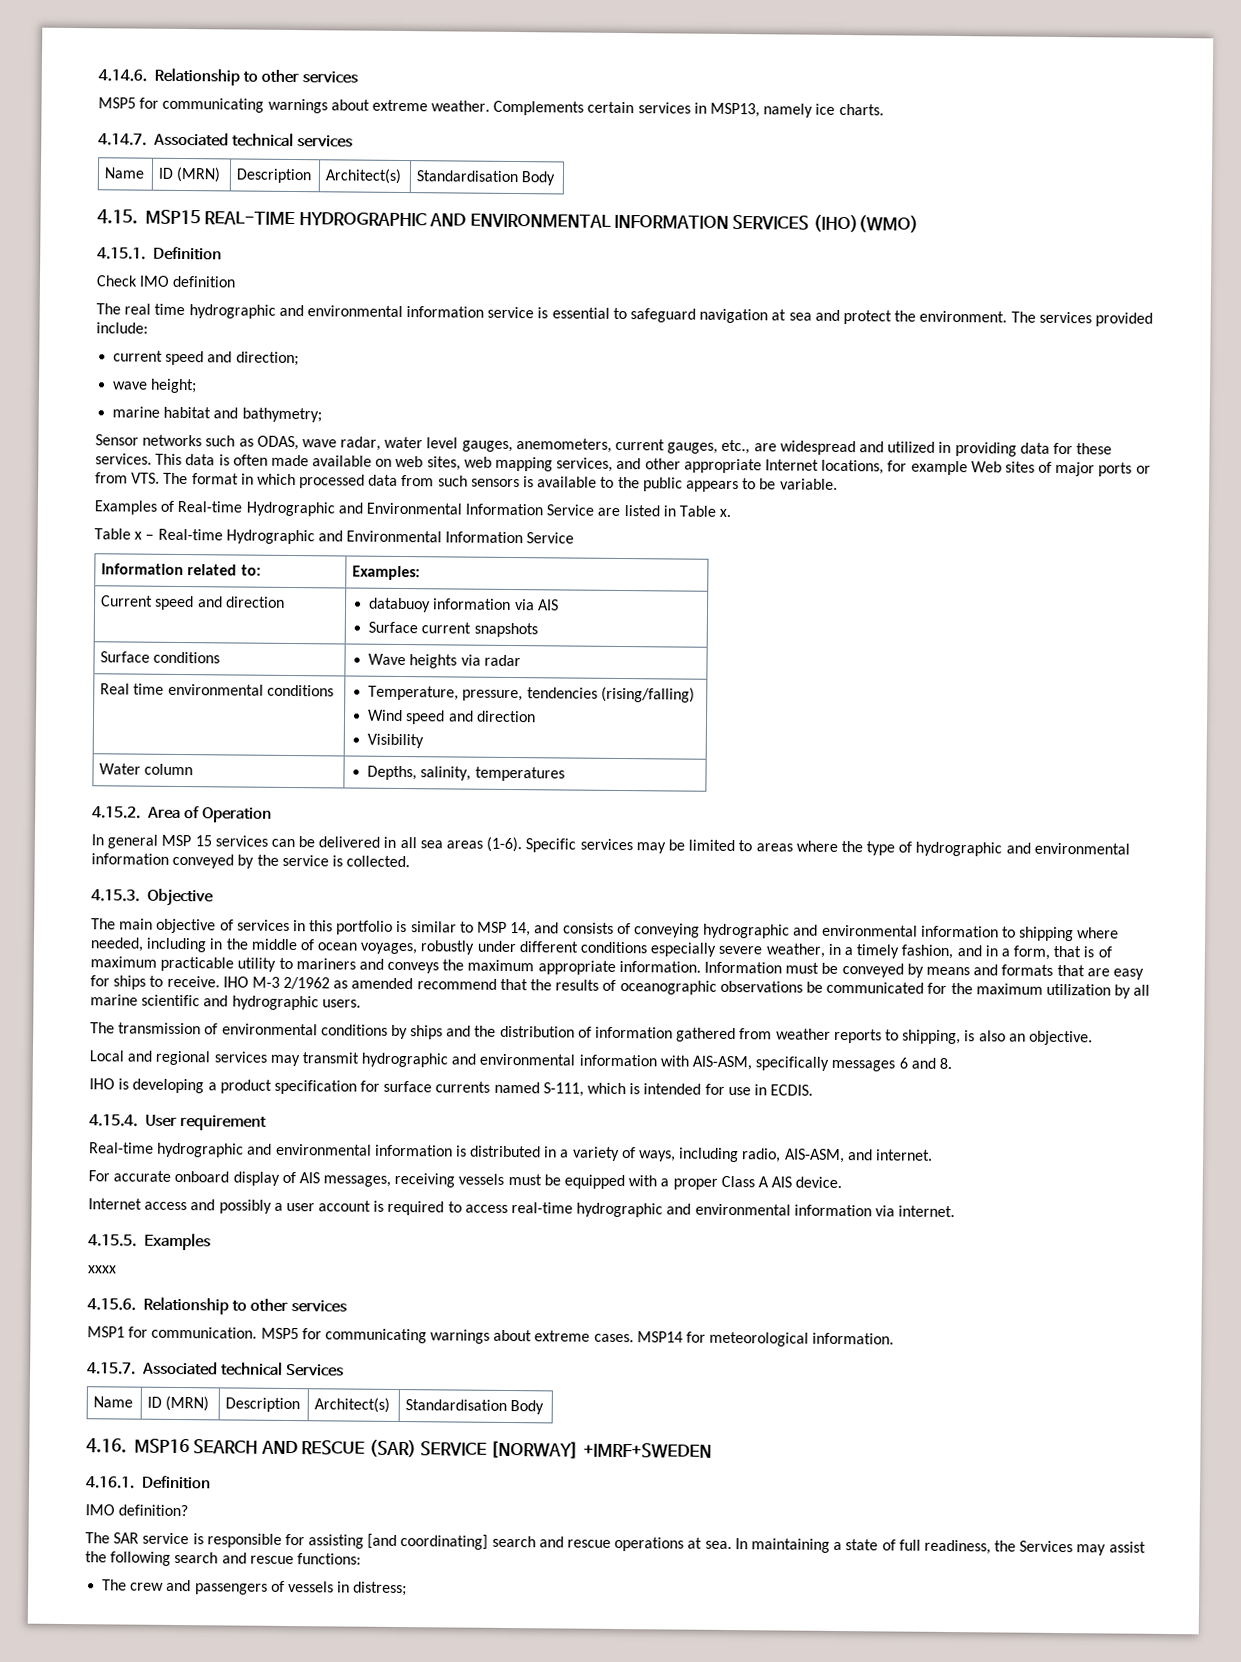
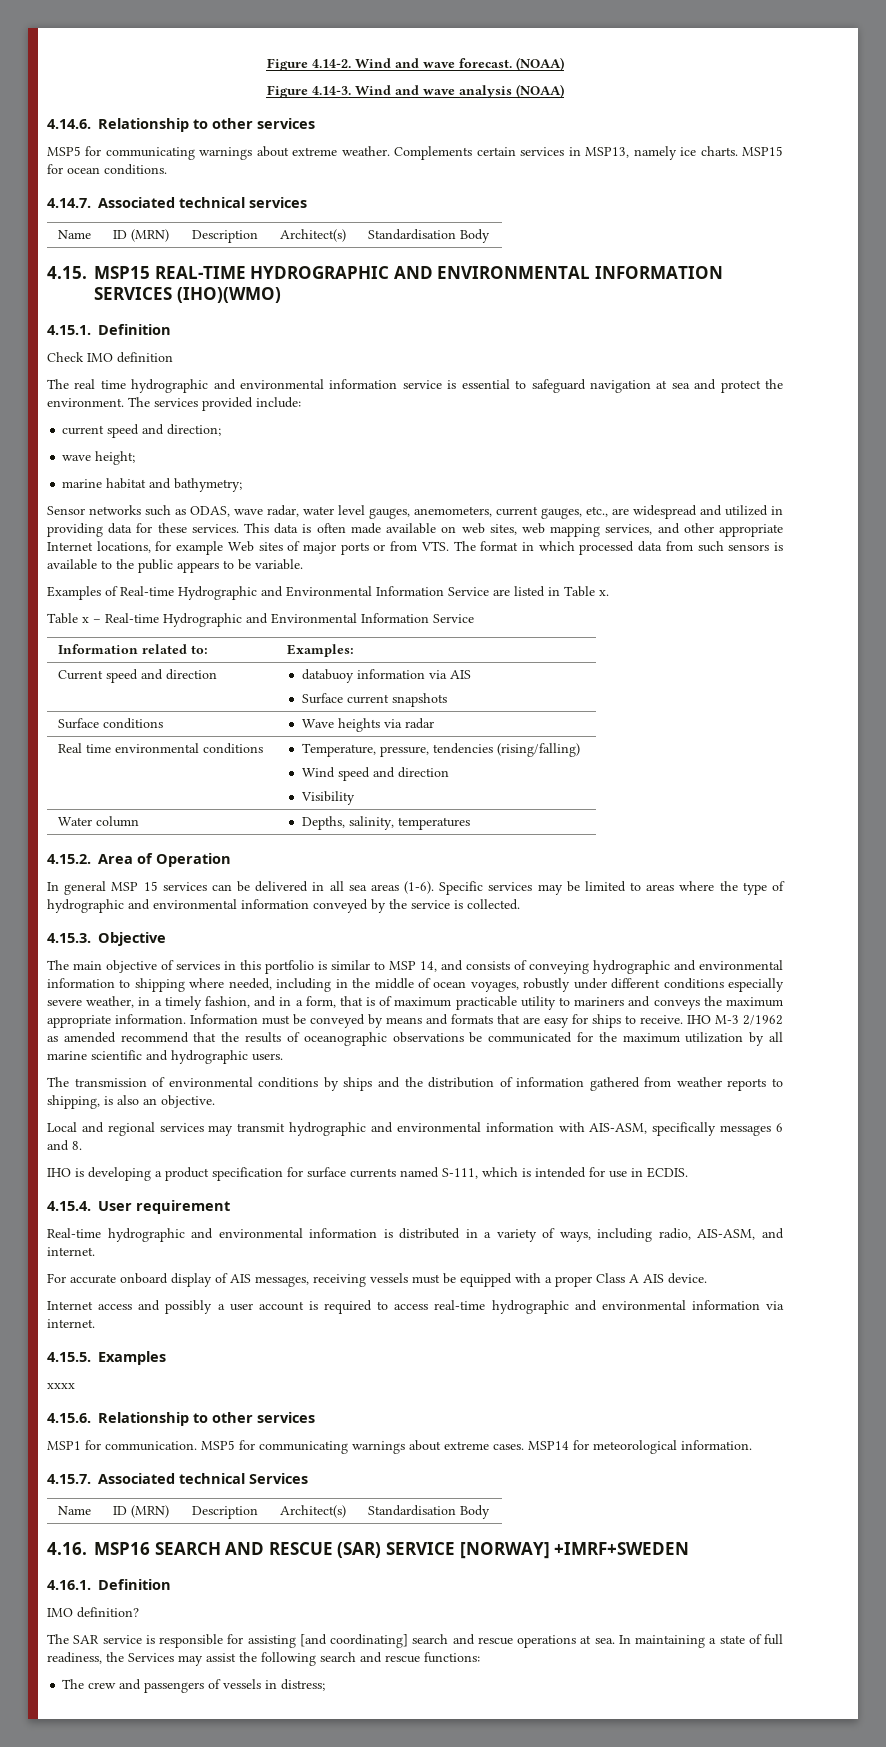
(98, 75) none -> [266,57,564,71] [266,84,564,98] Figure 4.14-2. Wind and wave forecast. (NOAA) // Figure 4.14-3. Wind and wave analysis (NOAA) //
(884, 109) none -> [742,146,784,156] [47,164,167,175] MSP15 for ocean conditions.

